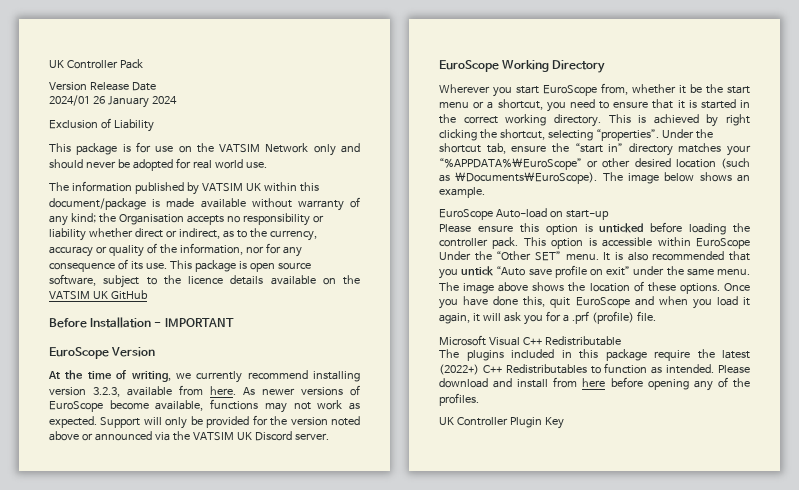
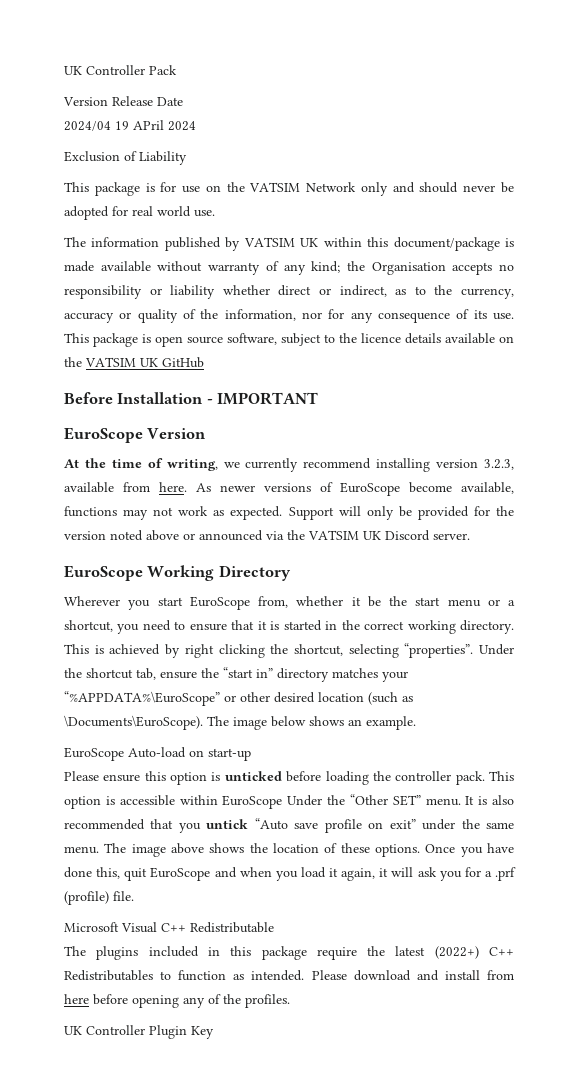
[49,95,149,108] 2024/01 26 January -> [64,120,164,131] 2024/04 19 APril

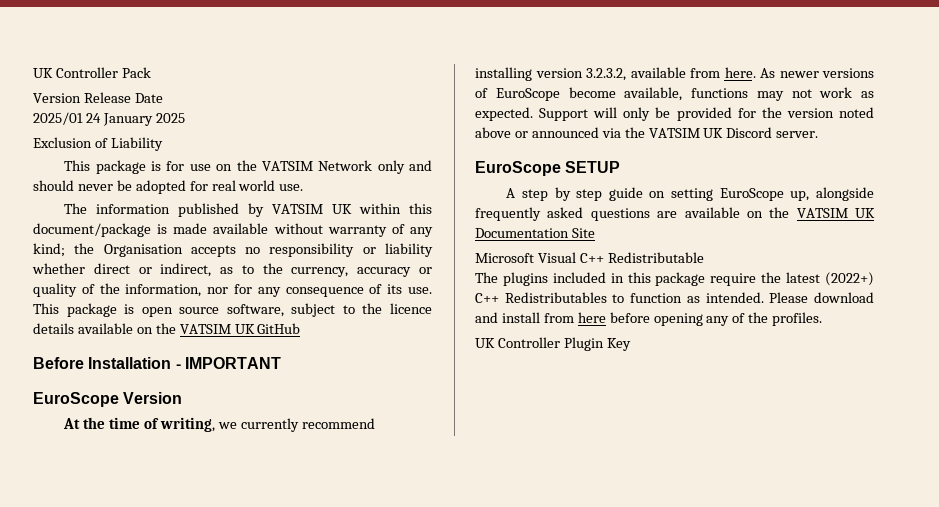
[64,120,196,131] 2024/04 19 APril 2024 -> [33,112,185,126] 2025/01 24 January 2025
[484,459,514,470] 3.2.3, -> [586,68,626,81] 3.2.3.2,
[147,565,291,581] [64,596,515,610] [64,620,514,634] [64,643,514,658] [64,667,408,682] [64,691,413,706] [64,715,416,730] [64,747,251,761] [64,771,514,785] [64,794,514,809] [64,818,514,833] [64,843,514,857] [64,867,516,881] [64,891,134,905] Working Directory // Wherever you start EuroScope from, whether it be the start menu or a shortcut, you need to ensure that it is started in the correct working directory. This is achieved by right clicking the shortcut, selecting “properties”. Under the shortcut tab, ensure the “start in” directory matches your “%APPDATA%\EuroScope” or other desired location (such as \Documents\EuroScope). The image below shows an example. // EuroScope Auto-load on start-up // Please ensure this option is unticked before loading the controller pack. This option is accessible within EuroScope Under the “Other SET” menu. It is also recommended that you untick “Auto save profile on exit” under the same menu. The image above shows the location of these options. Once you have done this, quit EuroScope and when you load it again, it will ask you for a .prf (profile) file. -> [565,161,621,173] [506,187,874,201] [475,207,875,221] [475,228,595,238] SETUP // A step by step guide on setting EuroScope up, alongside frequently asked questions are available on the VATSIM UK Documentation Site

